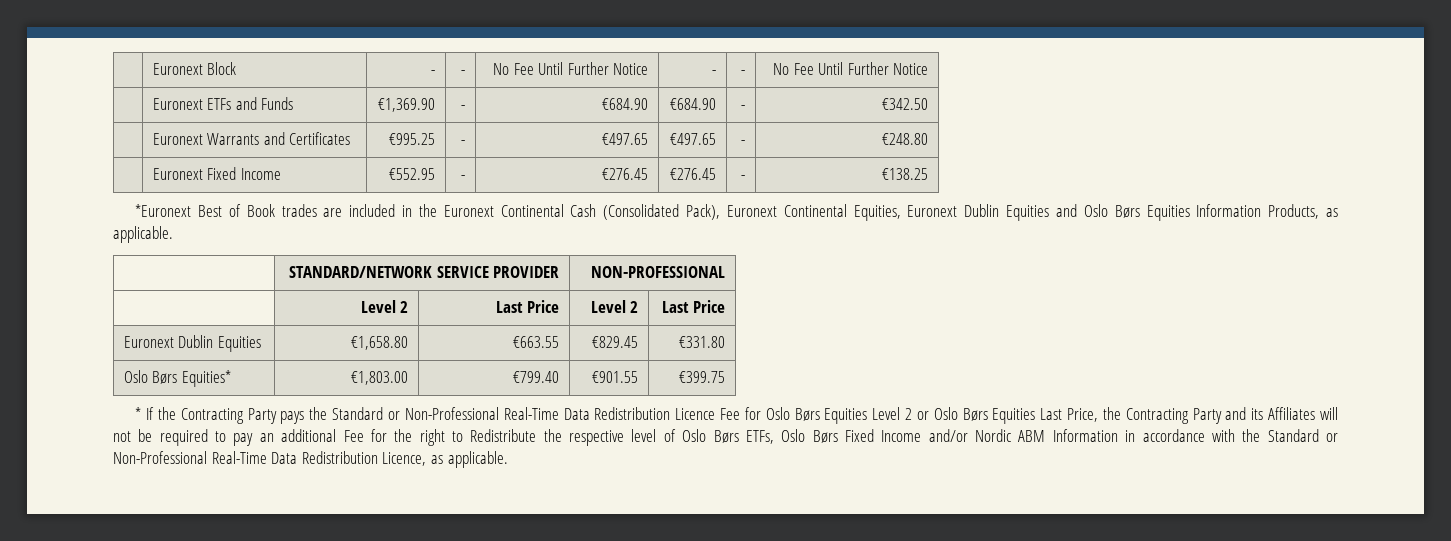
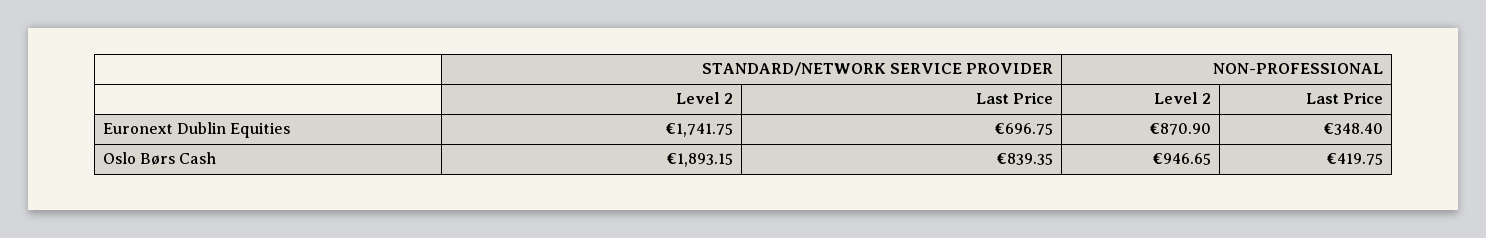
[152,62,237,75] [431,70,436,75] [461,70,466,75] [493,62,649,75] [712,70,717,75] [741,70,746,75] [773,62,929,75] [152,97,294,110] [378,98,436,112] [461,105,466,110] [602,98,649,110] [670,98,717,110] [741,105,746,110] [882,98,929,110] [152,132,351,145] [389,133,436,145] [461,140,466,145] [602,133,649,145] [670,133,717,145] [741,140,746,145] [882,133,929,145] [152,167,281,180] [389,168,436,180] [461,175,466,180] [602,168,649,180] [670,168,717,180] [741,175,746,180] [882,168,929,180] [135,204,1338,221] [113,226,173,243] | Euronext Block | - | - | No Fee Until Further Notice | - | - | No Fee Until Further Notice // | Euronext ETFs and Funds | €1,369.90 | - | €684.90 | €684.90 | - | €342.50 // | Euronext Warrants and Certificates | €995.25 | - | €497.65 | €497.65 | - | €248.80 // | Euronext Fixed Income | €552.95 | - | €276.45 | €276.45 | - | €138.25 // *Euronext Best of Book trades are included in the Euronext Continental Cash (Consolidated Pack), Euronext Continental Equities, Euronext Dublin Equities and Oslo Børs Equities Information Products, as applicable. // -> (701, 69) none
[351,336,409,350] [513,336,560,348] [592,336,639,348] [679,336,726,348] [123,370,231,387] [351,371,409,385] [513,371,560,383] [592,371,639,383] [679,371,726,383] [135,407,1339,424] [113,429,1338,446] [113,451,508,468] €1,658.80 | €663.55 | €829.45 | €331.80 // Oslo Børs Equities* | €1,803.00 | €799.40 | €901.55 | €399.75 // * If the Contracting Party pays the Standard or Non-Professional Real-Time Data Redistribution Licence Fee for Oslo Børs Equities Level 2 or Oslo Børs Equities Last Price, the Contracting Party and its Affiliates will not be required to pay an additional Fee for the right to Redistribute the respective level of Oslo Børs ETFs, Oslo Børs Fixed Income and/or Nordic ABM Information in accordance with the Standard or Non-Professional Real-Time Data Redistribution Licence, as applicable. -> [666,123,734,137] [995,123,1054,135] [1150,123,1212,135] [1324,123,1384,135] [102,152,217,165] [667,153,734,167] [997,153,1054,165] [1153,153,1212,165] [1327,153,1384,165] €1,741.75 | €696.75 | €870.90 | €348.40 // Oslo Børs Cash | €1,893.15 | €839.35 | €946.65 | €419.75

